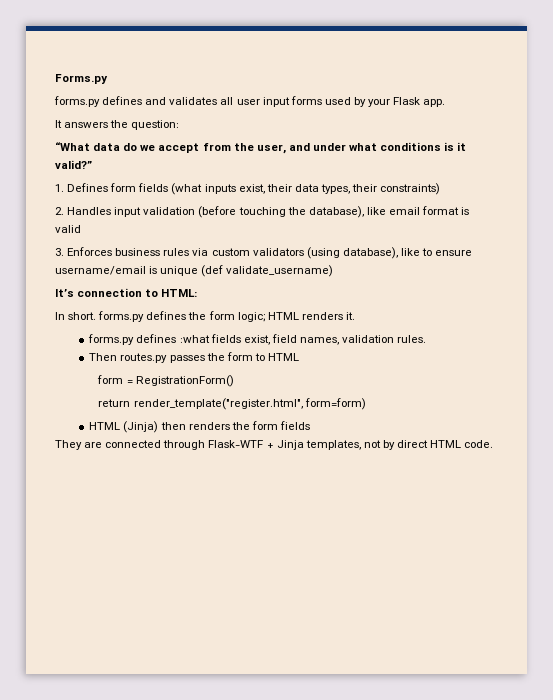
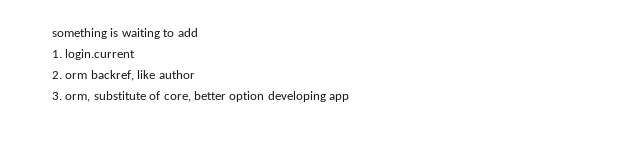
[55,74,108,84] [54,96,446,107] [55,120,180,130] [55,142,467,154] [55,160,92,169] [55,183,441,195] [55,206,470,218] [55,225,81,233] [55,247,473,259] [55,265,334,277] [55,288,198,297] [55,311,355,322] [88,334,427,345] [89,352,300,363] [97,375,234,387] [98,398,366,410] [89,421,311,433] [55,440,494,450] Forms.py // forms.py defines and validates all user input forms used by your Flask app. // It answers the question: // “What data do we accept from the user, and under what conditions is it valid?” // 1. Defines form fields (what inputs exist, their data types, their constraints) // 2. Handles input validation (before touching the database), like email format is valid // 3. Enforces business rules via custom validators (using database), like to ensure username/email is unique (def validate_username) // It’s connection to HTML: // In short. forms.py defines the form logic; HTML renders it. // forms.py defines :what fields exist, field names, validation rules. // Then routes.py passes the form to HTML // form = RegistrationForm() // return render_template("register.html", form=form) // HTML (Jinja) then renders the form fields // They are connected through Flask-WTF + Jinja templates, not by direct HTML code. -> [52,28,198,39] [52,49,136,60] [52,70,195,81] [52,91,349,102] something is waiting to add // 1. login.current // 2. orm backref, like author // 3. orm, substitute of core, better option developing app

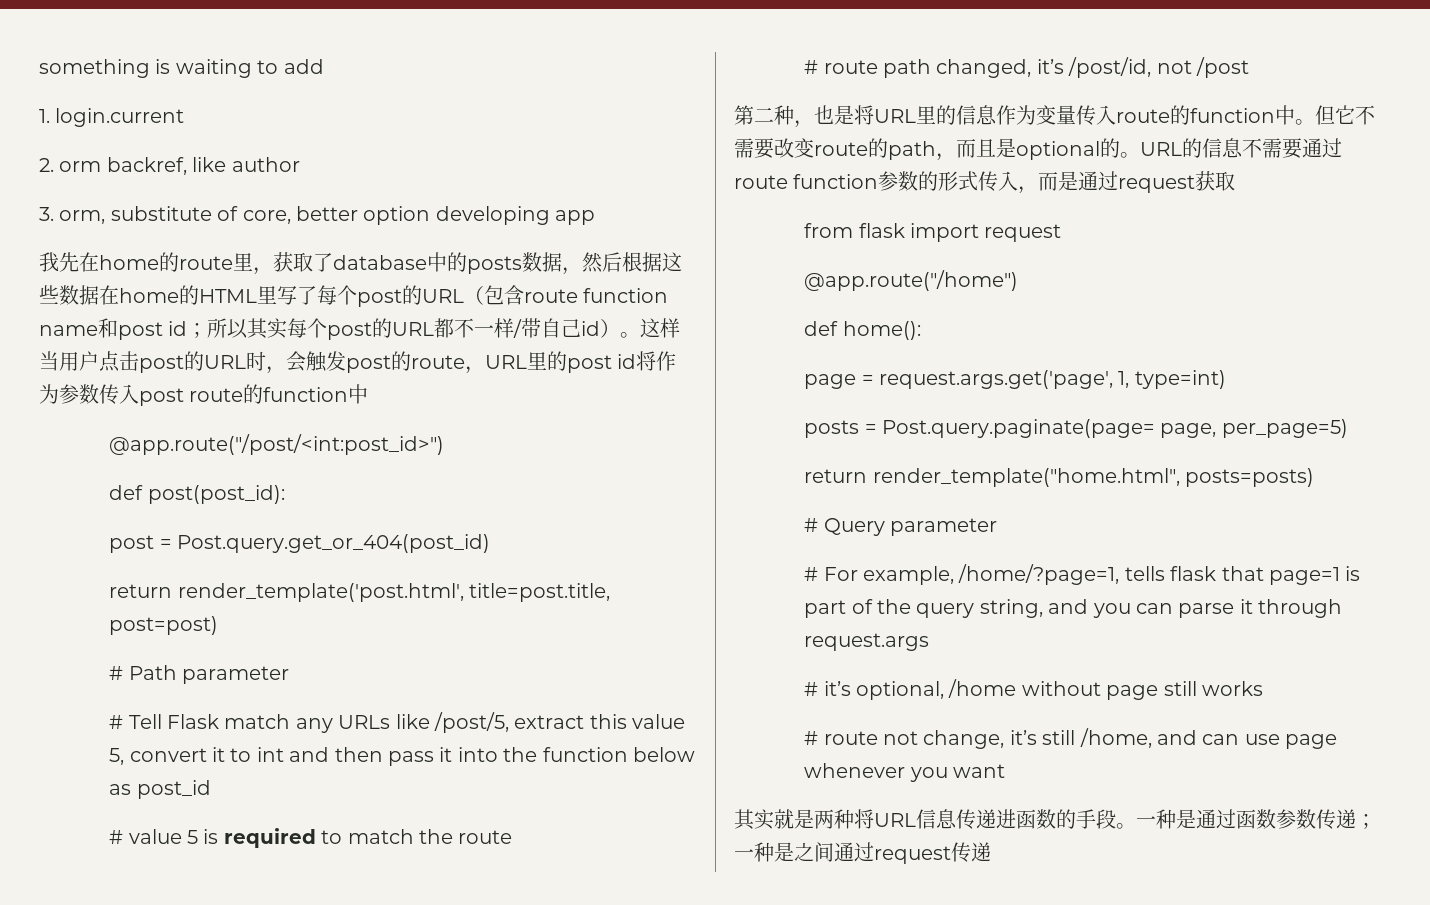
(349, 98) none -> [39,252,682,275] [39,285,669,307] [39,318,681,340] [39,351,677,374] [39,384,369,406] [109,434,445,455] [109,485,285,504] [109,534,490,553] [109,583,610,602] [109,616,219,635] [109,665,289,684] [109,712,686,733] [109,747,695,766] [109,780,211,799] [109,828,513,848] [804,57,1249,78] [734,105,1375,128] [734,138,1342,161] [734,171,1236,194] [804,223,1062,242] [804,270,1019,291] [804,321,921,340] [804,370,1226,389] [804,419,1348,438] [804,468,1314,487] [804,518,997,536] [804,564,1361,585] [804,599,1343,618] [804,633,930,651] [804,679,1263,700] [804,728,1338,749] [804,763,1005,782] [734,809,1376,830] [734,842,991,864] // 我先在home的route里，获取了database中的posts数据，然后根据这些数据在home的HTML里写了每个post的URL（包含route function name和post id；所以其实每个post的URL都不一样/带自己id）。这样当用户点击post的URL时，会触发post的route，URL里的post id将作为参数传入post route的function中 // @app.route("/post/<int:post_id>") // def post(post_id): // post = Post.query.get_or_404(post_id) // return render_template('post.html', title=post.title, post=post) // # Path parameter // # Tell Flask match any URLs like /post/5, extract this value 5, convert it to int and then pass it into the function below as post_id // # value 5 is required to match the route // # route path changed, it’s /post/id, not /post // 第二种，也是将URL里的信息作为变量传入route的function中。但它不需要改变route的path，而且是optional的。URL的信息不需要通过route function参数的形式传入，而是通过request获取 // from flask import request // @app.route("/home") // def home(): // page = request.args.get('page', 1, type=int) // posts = Post.query.paginate(page= page, per_page=5) // return render_template("home.html", posts=posts) // # Query parameter // # For example, /home/?page=1, tells flask that page=1 is part of the query string, and you can parse it through request.args // # it’s optional, /home without page still works // # route not change, it’s still /home, and can use page whenever you want // 其实就是两种将URL信息传递进函数的手段。一种是通过函数参数传递；一种是之间通过request传递

